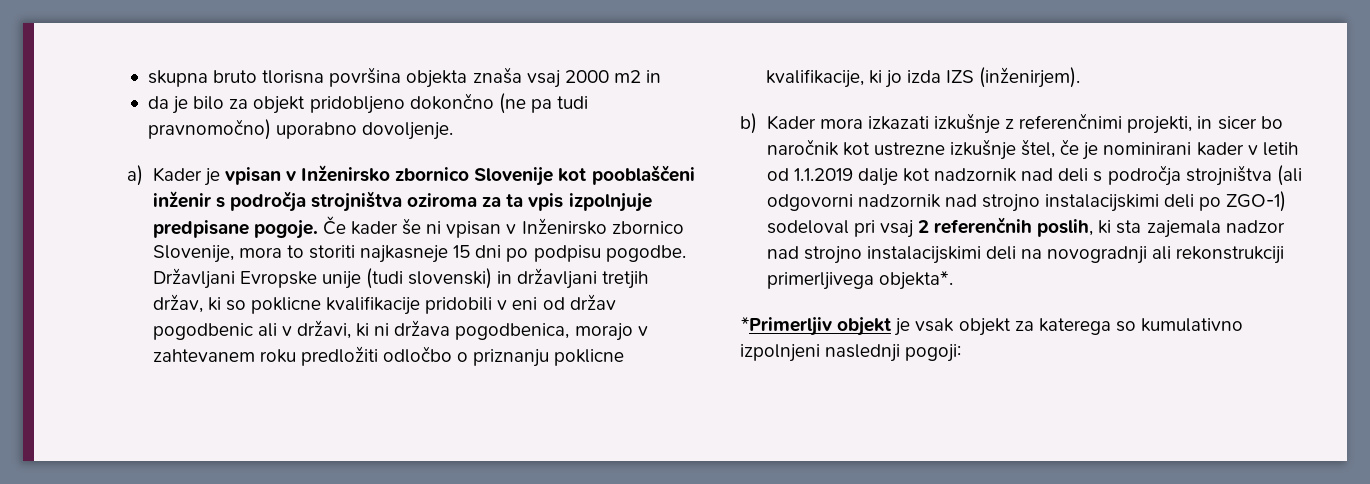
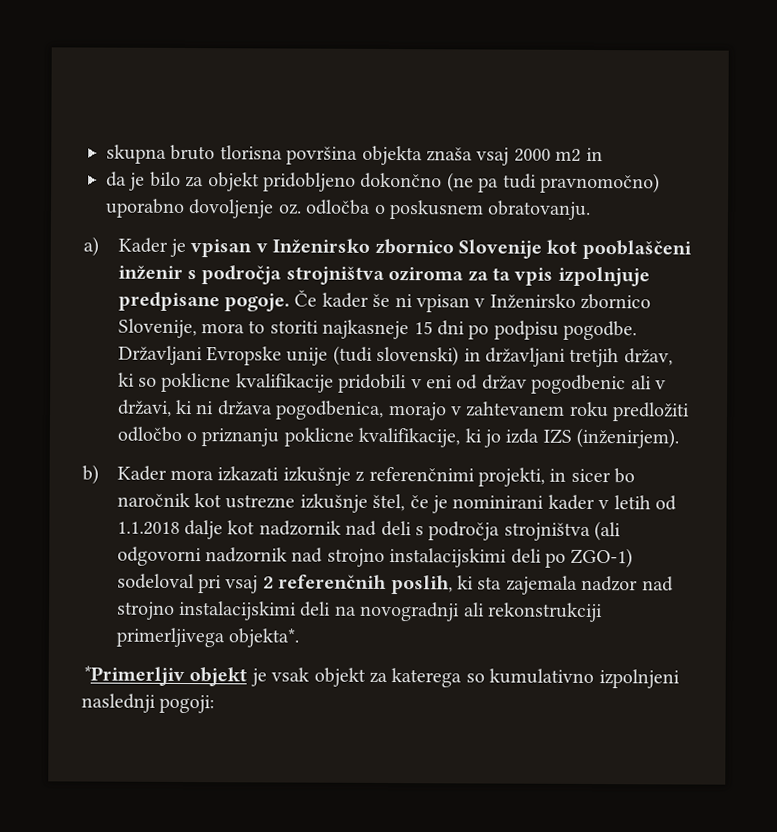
[362,122,454,140] dovoljenje. -> [188,199,592,220] dovoljenje oz. odločba o poskusnem obratovanju.
[793,168,853,181] 1.1.2019 -> [116,521,180,535] 1.1.2018

